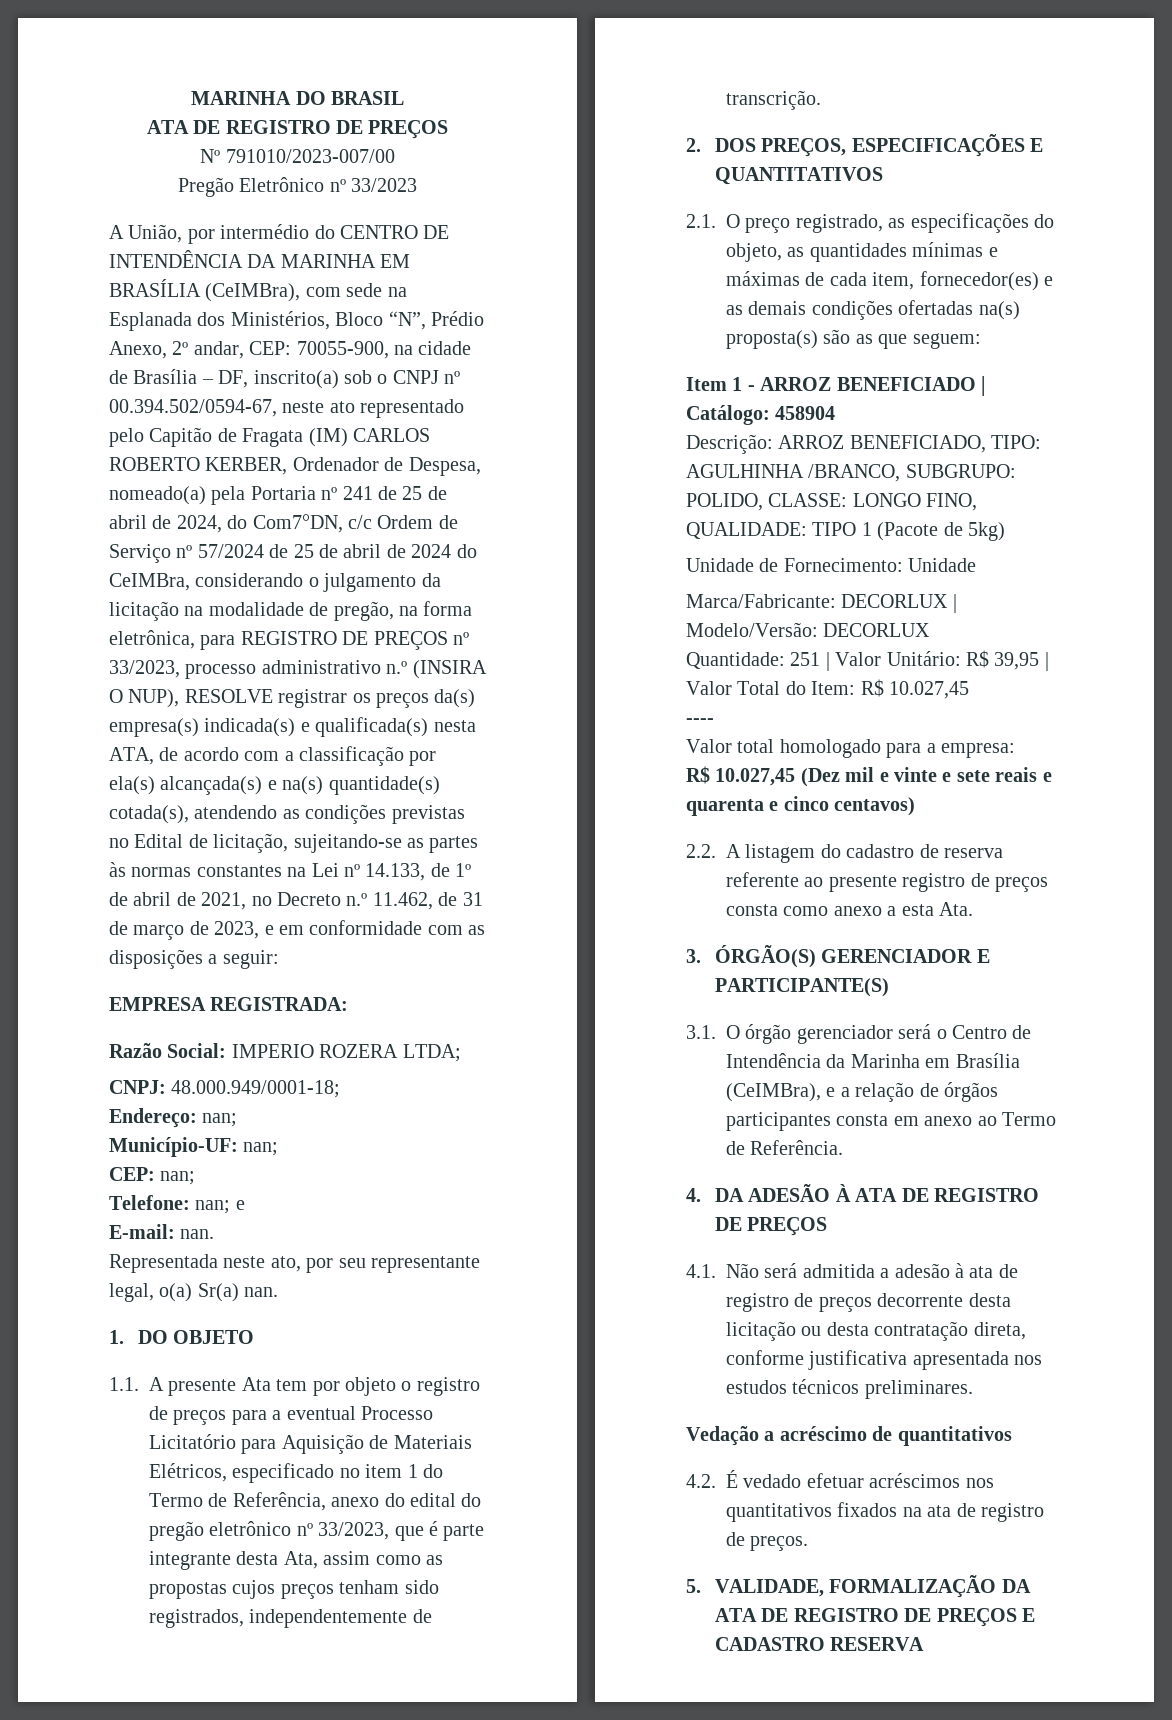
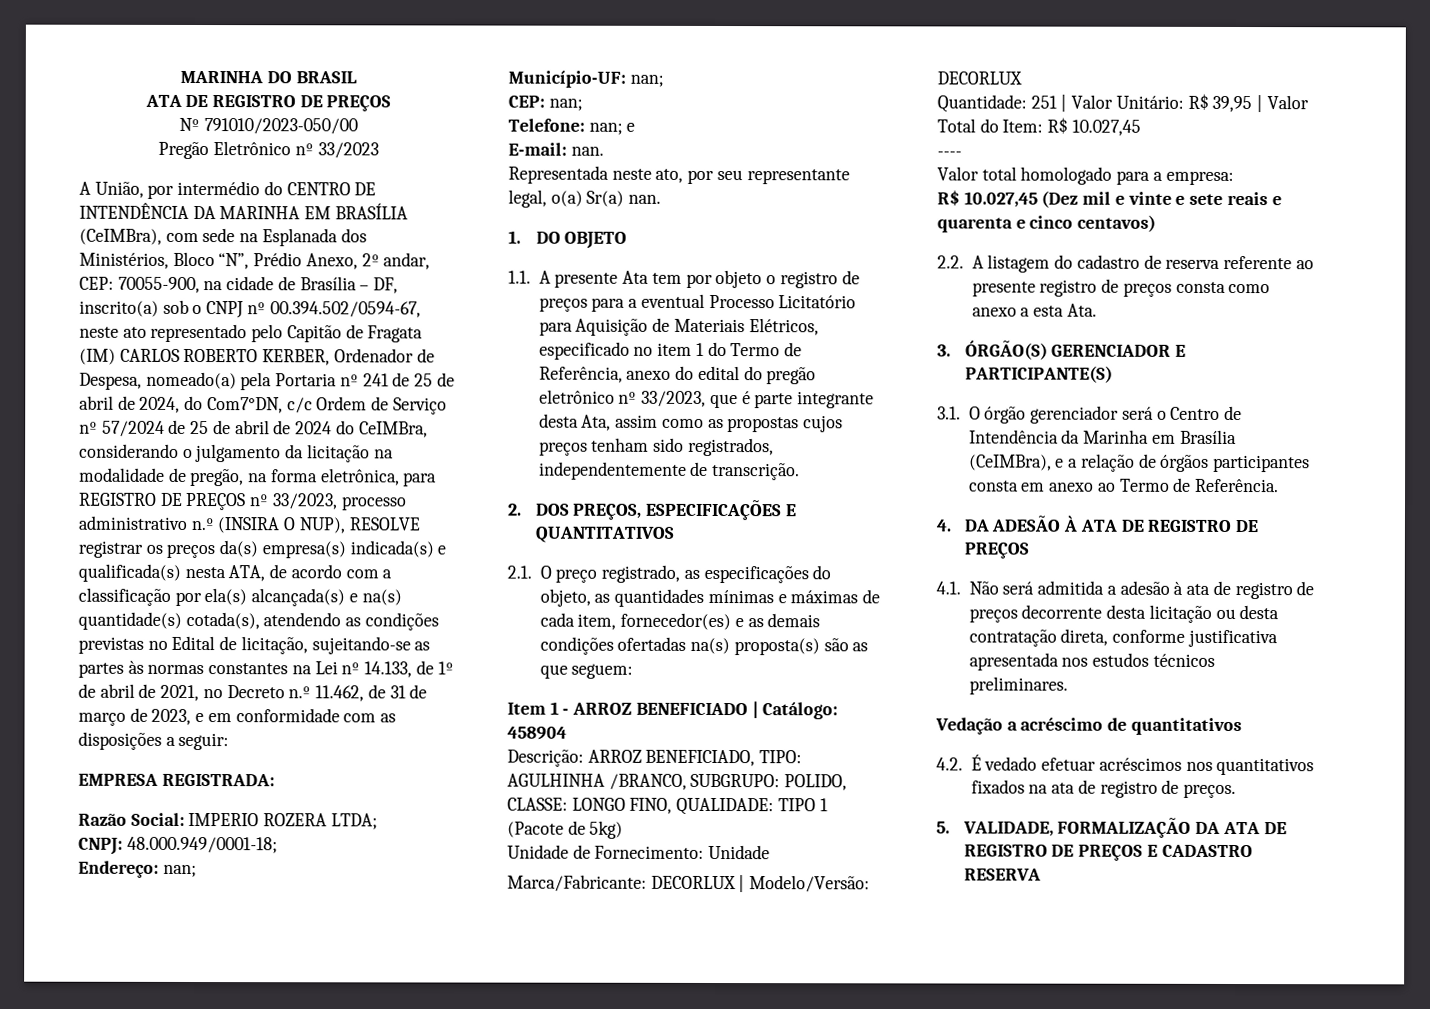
[225,149,395,163] 791010/2023-007/00 -> [203,118,358,135] 791010/2023-050/00

